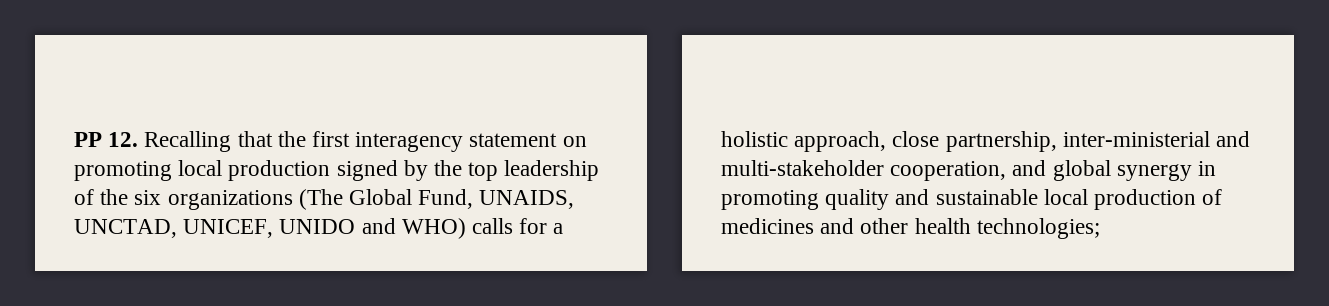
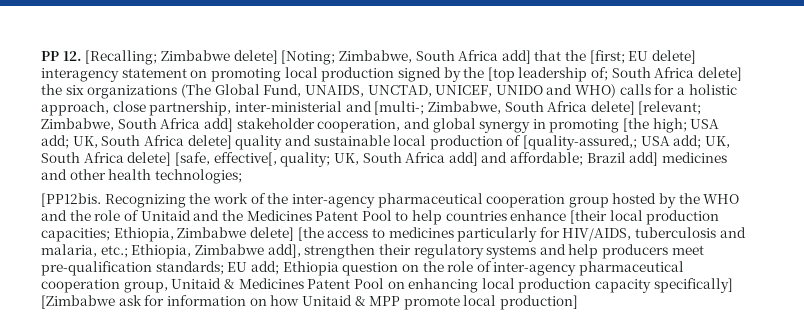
[144,131,351,152] Recalling that the first -> [85,50,697,65] [Recalling; Zimbabwe delete] [Noting; Zimbabwe, South Africa add] that the [first; EU delete]
[468,160,600,181] [74,189,94,205] top leadership of -> [487,67,743,82] [top leadership of; South Africa delete]
[721,160,884,176] multi-stakeholder -> [374,101,702,115] [41,118,315,132] [multi-; Zimbabwe, South Africa delete] [relevant; Zimbabwe, South Africa add] stakeholder
(819, 200) none -> [623,118,720,133] [41,135,232,149] [the high; USA add; UK, South Africa delete]
(1223, 197) none -> [523,135,731,150] [41,152,659,167] [quality-assured,; USA add; UK, South Africa delete] [safe, effective[, quality; UK, South Africa add] and affordable; Brazil add]
(1100, 228) none -> [41,193,740,208] [41,210,720,225] [41,227,746,242] [41,244,704,259] [41,261,685,276] [41,278,733,293] [41,295,579,310] // [PP12bis. Recognizing the work of the inter-agency pharmaceutical cooperation group hosted by the WHO and the role of Unitaid and the Medicines Patent Pool to help countries enhance [their local production capacities; Ethiopia, Zimbabwe delete] [the access to medicines particularly for HIV/AIDS, tuberculosis and malaria, etc.; Ethiopia, Zimbabwe add], strengthen their regulatory systems and help producers meet pre-qualification standards; EU add; Ethiopia question on the role of inter-agency pharmaceutical cooperation group, Unitaid & Medicines Patent Pool on enhancing local production capacity specifically] [Zimbabwe ask for information on how Unitaid & MPP promote local production]

